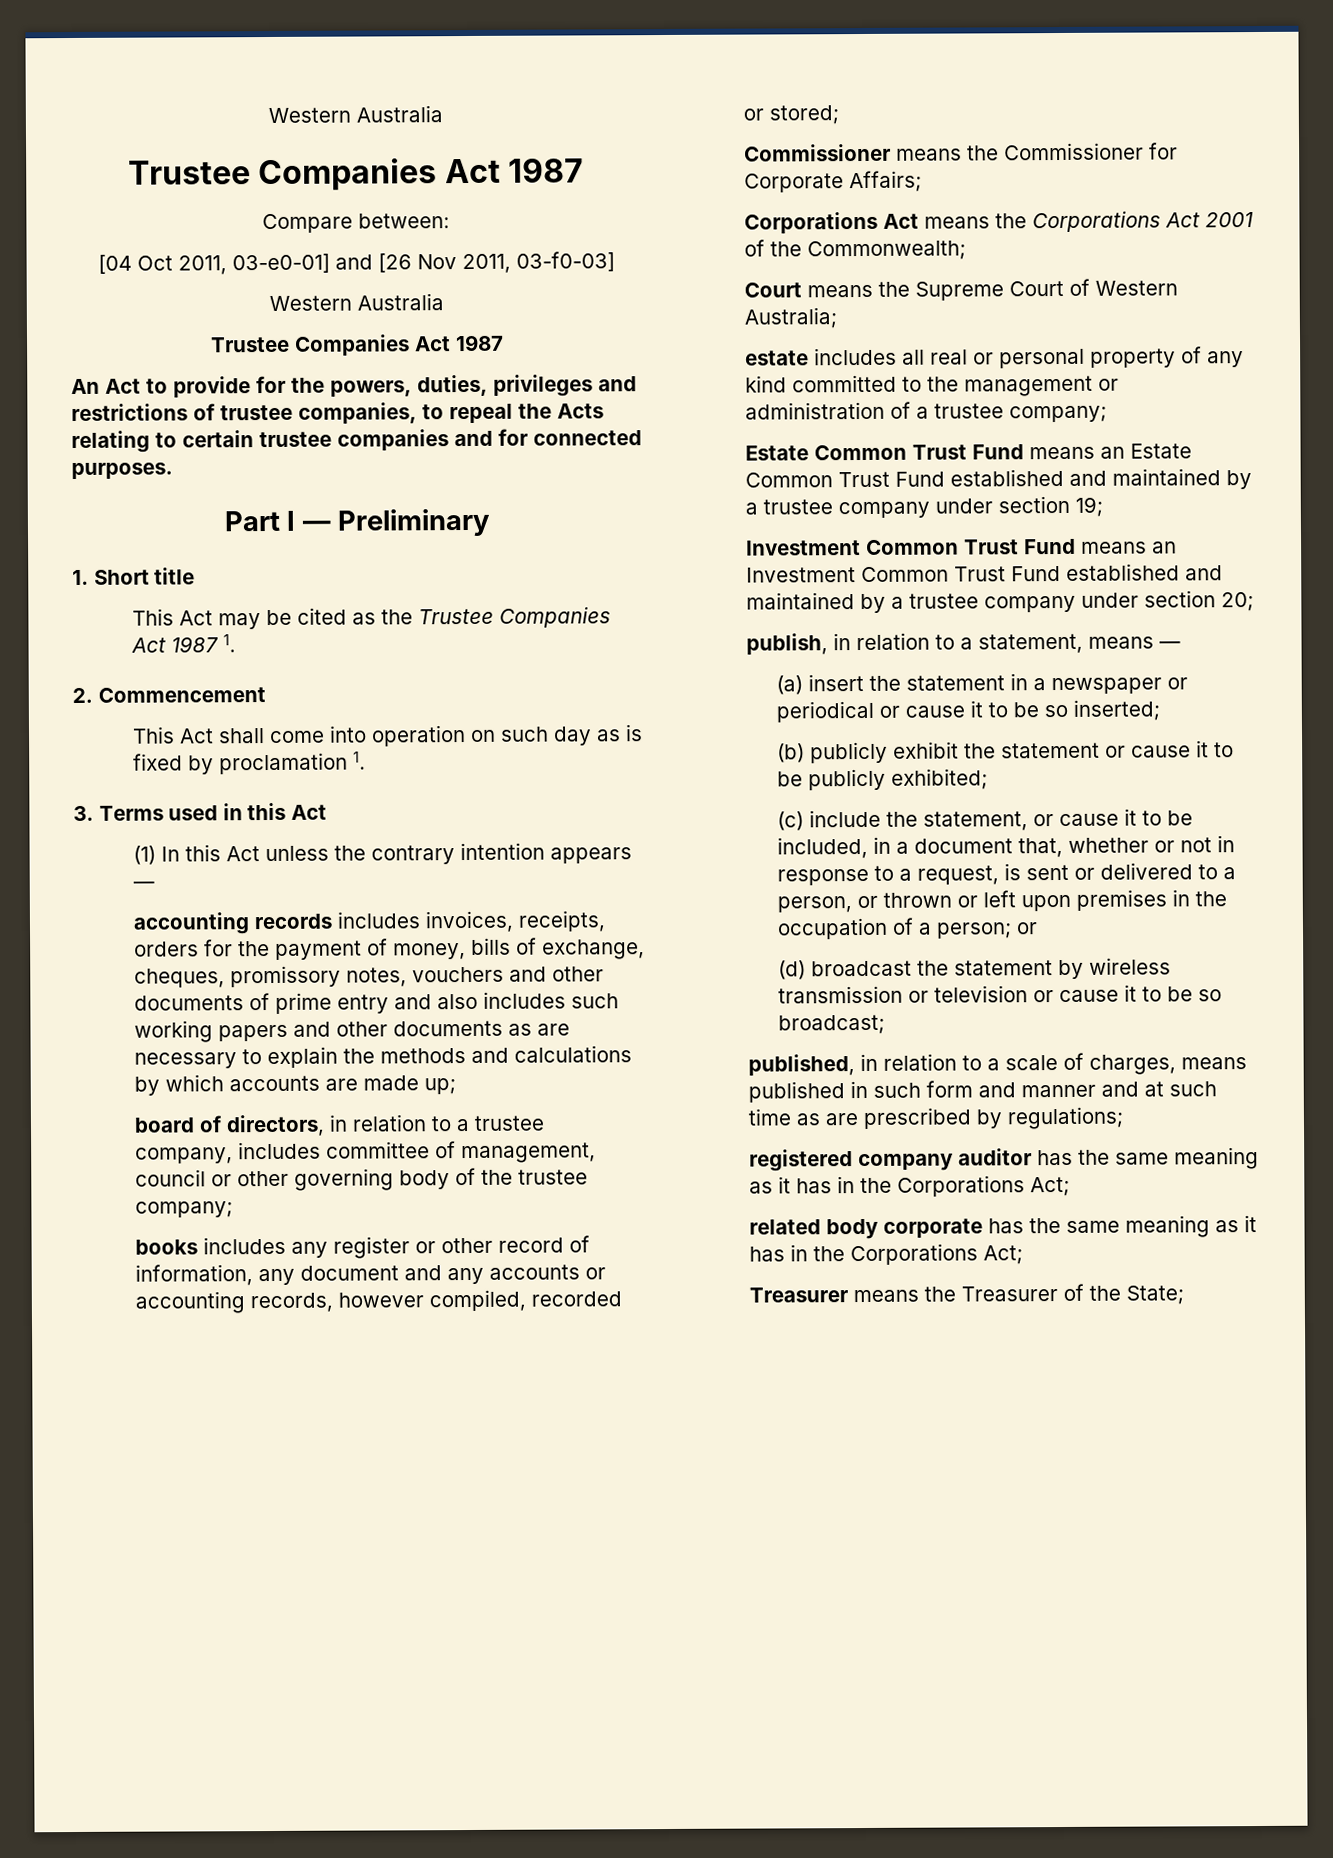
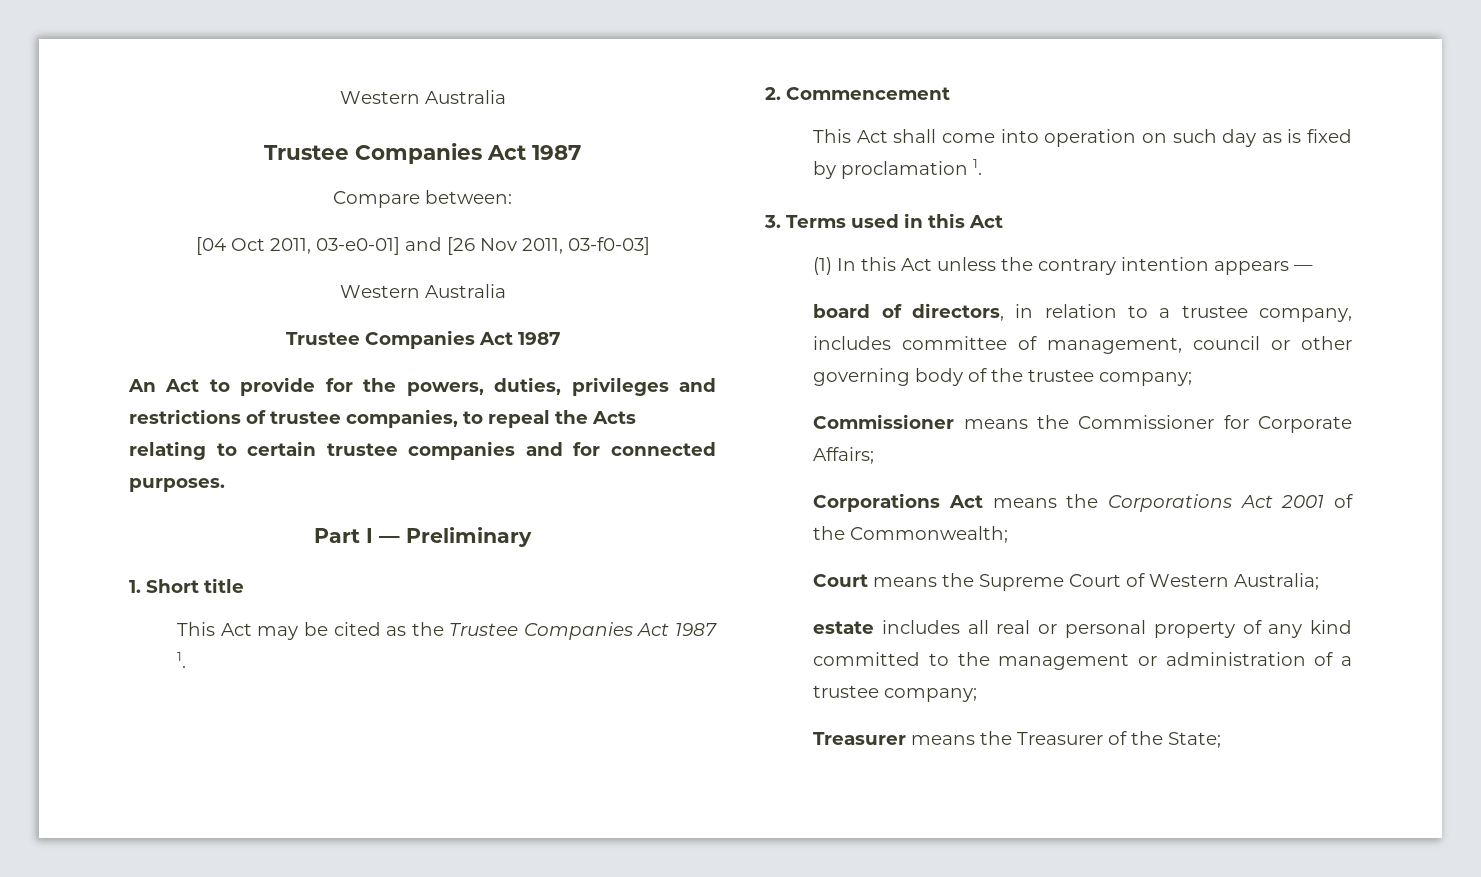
[132,910,606,935] [133,937,645,960] [133,965,604,988] [133,991,619,1014] [133,1020,570,1043] [133,1045,632,1069] [133,1074,456,1096] // accounting records includes invoices, receipts, orders for the payment of money, bills of exchange, cheques, promissory notes, vouchers and other documents of prime entry and also includes such working papers and other documents as are necessary to explain the methods and calculations by which accounts are made up; -> (1314, 268) none
[134,1235,590,1259] [134,1264,606,1286] [134,1289,622,1314] [742,105,839,125] // books includes any register or other record of information, any document and any accounts or accounting records, however compiled, recorded or stored; -> (1193, 379) none
[744,443,1192,461] [744,468,1252,490] [744,495,1103,519] [745,538,1177,556] [745,563,1223,583] [745,590,1254,614] [745,632,1181,655] [775,673,1188,695] [775,699,1160,723] [776,740,1234,764] [776,768,988,791] [776,808,1193,831] [776,835,1235,859] [776,862,1236,886] [776,889,1227,913] [776,917,1038,940] [777,957,1171,980] [777,984,1222,1004] [777,1014,885,1035] [747,1052,1247,1076] [747,1080,1217,1103] [747,1106,1124,1130] [748,1147,1259,1172] [748,1175,1070,1197] [748,1215,1257,1240] [748,1243,1023,1266] // Estate Common Trust Fund means an Estate Common Trust Fund established and maintained by a trustee company under section 19; // Investment Common Trust Fund means an Investment Common Trust Fund established and maintained by a trustee company under section 20; // publish, in relation to a statement, means — // (a) insert the statement in a newspaper or periodical or cause it to be so inserted; // (b) publicly exhibit the statement or cause it to be publicly exhibited; // (c) include the statement, or cause it to be included, in a document that, whether or not in response to a request, is sent or delivered to a person, or thrown or left upon premises in the occupation of a person; or // (d) broadcast the statement by wireless transmission or television or cause it to be so broadcast; // published, in relation to a scale of charges, means published in such form and manner and at such time as are prescribed by regulations; // registered company auditor has the same meaning as it has in the Corporations Act; // related body corporate has the same meaning as it has in the Corporations Act; -> (978, 695) none

